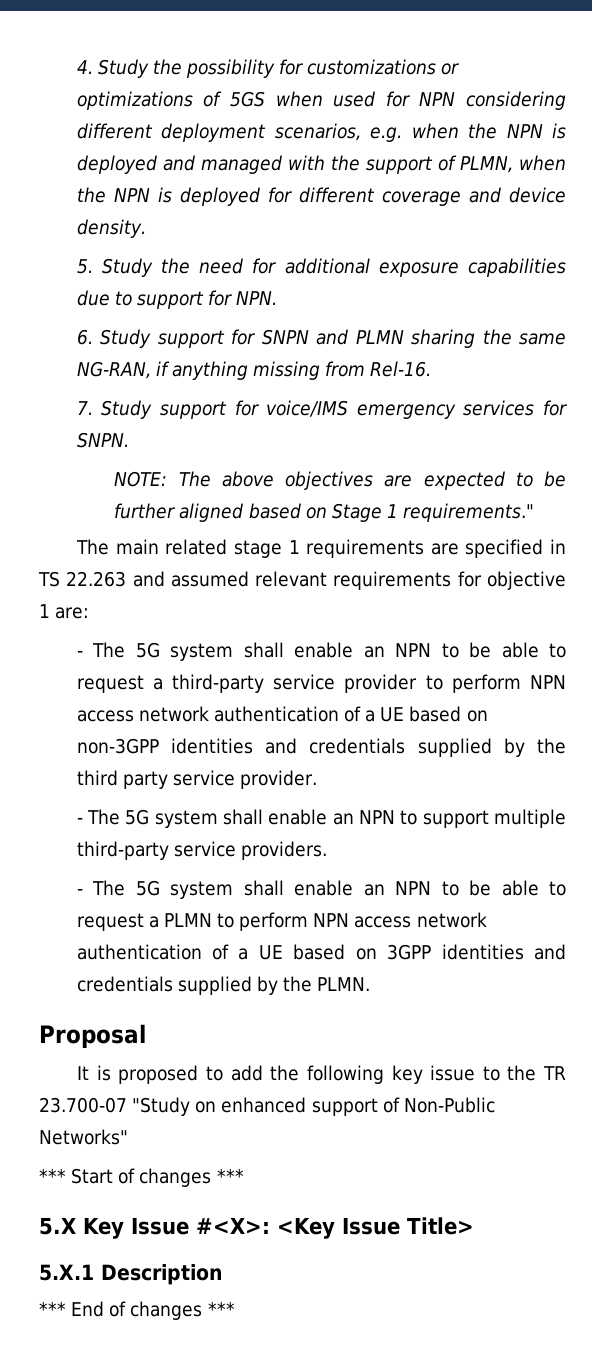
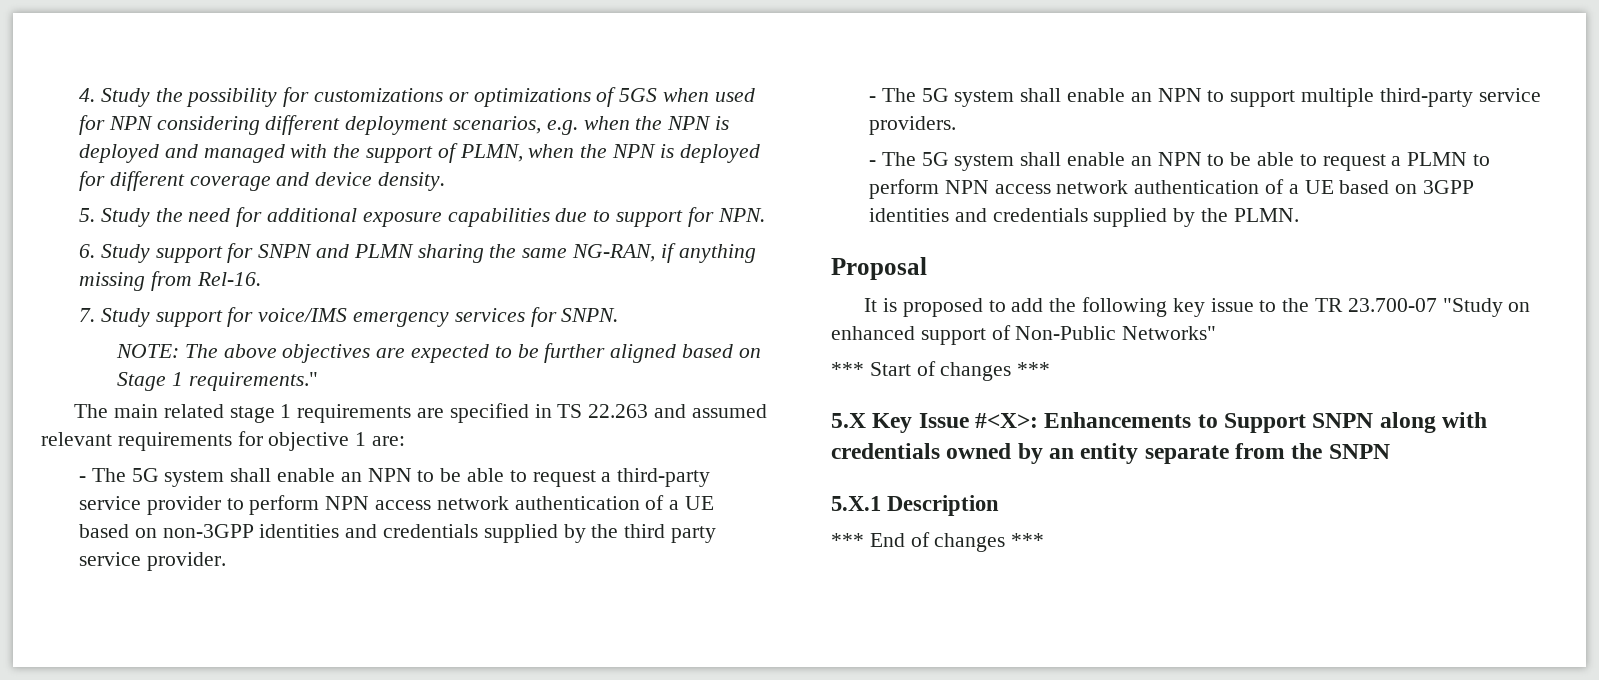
[277,1217,474,1239] <Key Issue Title> -> [1044,412,1488,433] [831,443,1390,464] Enhancements to Support SNPN along with credentials owned by an entity separate from the SNPN

